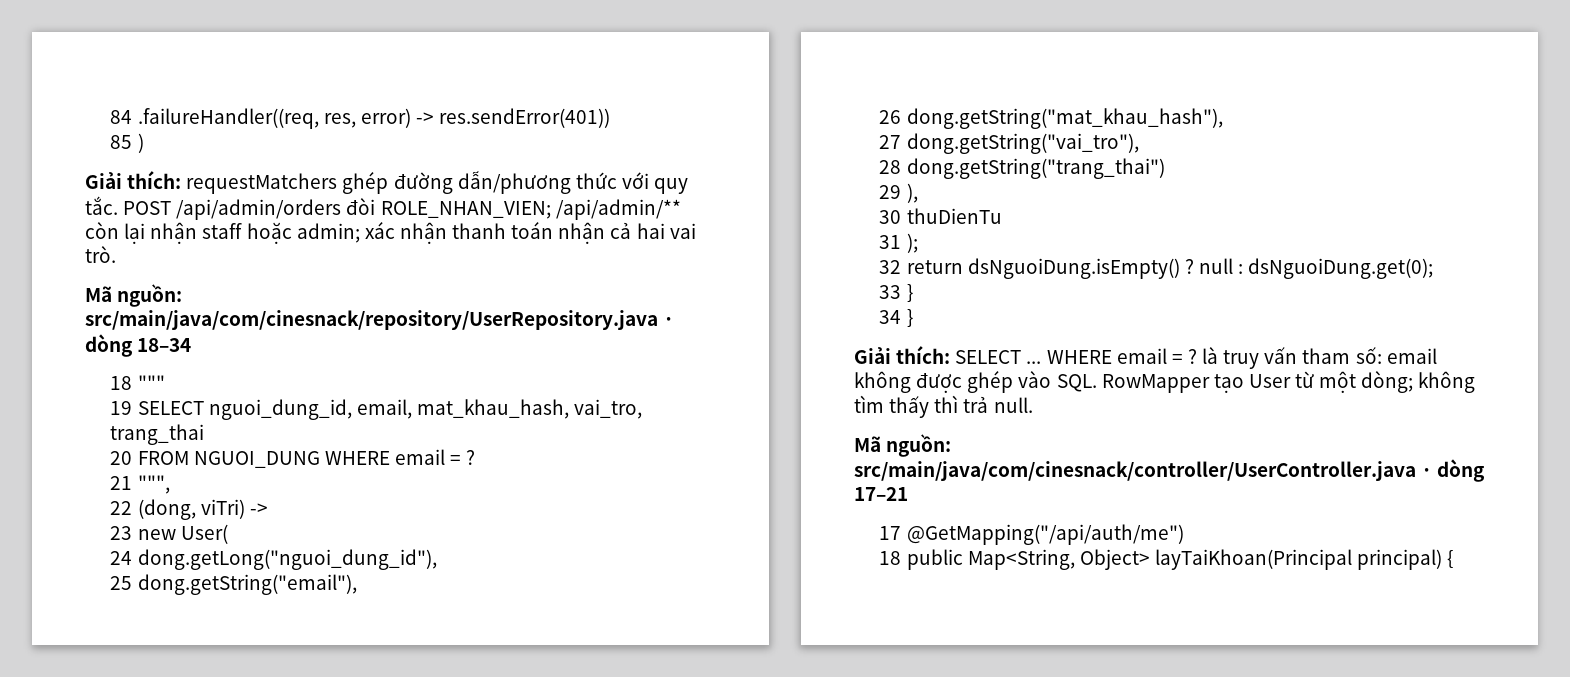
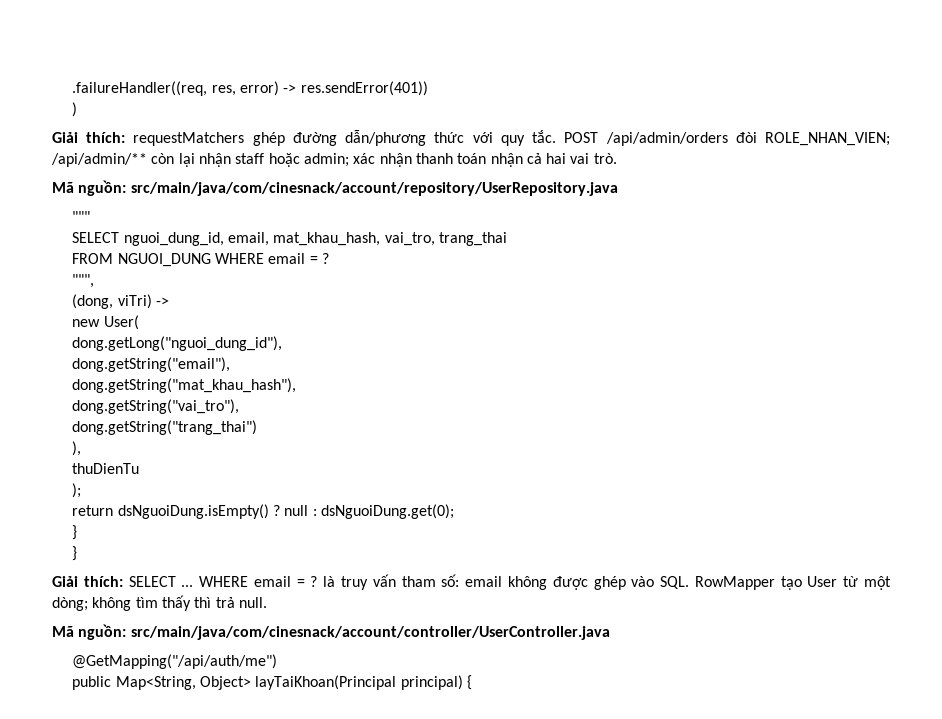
[110,110,133,124] 84 -> (72, 88) none
[110,135,133,149] 85 -> (428, 88) none
[85,310,675,330] [85,334,192,357] [110,376,133,390] src/main/java/com/cinesnack/repository/UserRepository.java · dòng 18–34 // 18 -> [130,182,618,196] src/main/java/com/cinesnack/account/repository/UserRepository.java //
[110,401,133,415] 19 -> (91, 216) none
[110,451,133,465] 20 -> (507, 239) none
[110,476,133,490] 21 -> (329, 258) none
[110,501,133,515] 22 -> (95, 281) none
[110,526,133,540] 23 -> (169, 301) none
[110,551,133,565] 24 -> (139, 322) none
[110,576,133,590] 25 -> (283, 343) none
[879,110,902,124] 26 -> (231, 364) none
[879,135,902,149] 27 -> (297, 385) none
[879,160,902,174] 28 -> (240, 406) none
[879,185,902,199] 29 -> (258, 427) none
[879,210,902,224] 30 -> (82, 448) none
[879,235,902,249] 31 -> (140, 468) none
[879,260,902,274] 32 -> (82, 490) none
[879,284,913,302] [879,310,902,324] 33 } // 34 -> [72,525,78,540] } //
[854,459,1486,482] [854,487,908,501] [879,526,902,540] src/main/java/com/cinesnack/controller/UserController.java · dòng 17–21 // 17 -> [130,626,610,640] src/main/java/com/cinesnack/account/controller/UserController.java //
[879,551,902,565] 18 -> (278, 661) none

